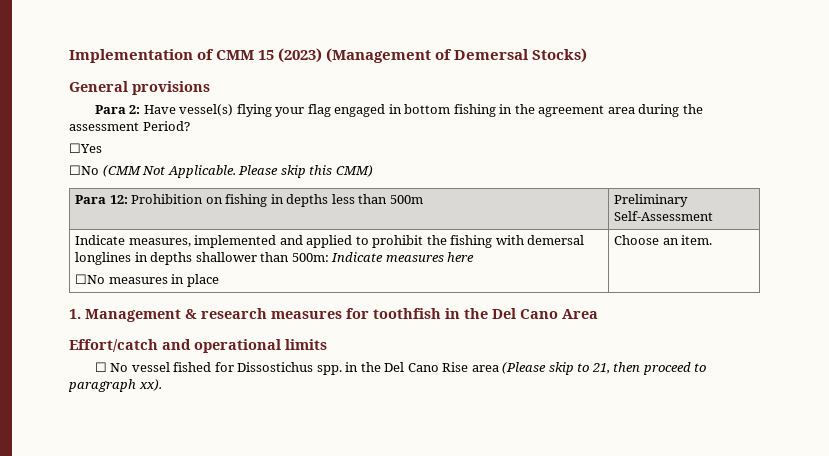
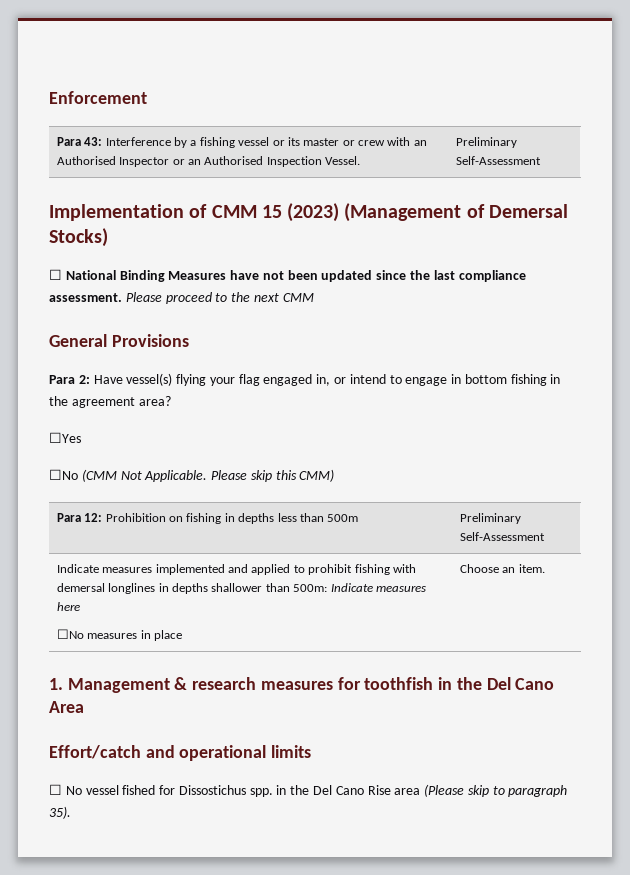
(69, 56) none -> [49,91,147,104] [56,137,427,148] [56,156,361,167] [455,137,517,148] [455,156,541,165] Enforcement // Para 43: Interference by a fishing vessel or its master or crew with an Authorised Inspector or an Authorised Inspection Vessel. | Preliminary Self-Assessment //
(588, 55) none -> [49,269,526,282] [49,292,314,304] // ☐ National Binding Measures have not been updated since the last compliance assessment. Please proceed to the next CMM
[132,81,210,95] provisions -> [111,334,189,347] Provisions
(386, 110) none -> [316,374,448,386] in, or intend to engage
[607,104,703,117] [69,121,190,131] area during the assessment Period? -> [138,396,171,406] area?
[128,238,191,247] measures, -> [102,567,153,573] measures
[426,235,447,245] the -> (353, 569) none
[591,362,707,375] [68,379,162,392] 21, then proceed to paragraph xx). -> [508,785,568,797] [49,806,71,819] paragraph 35).

